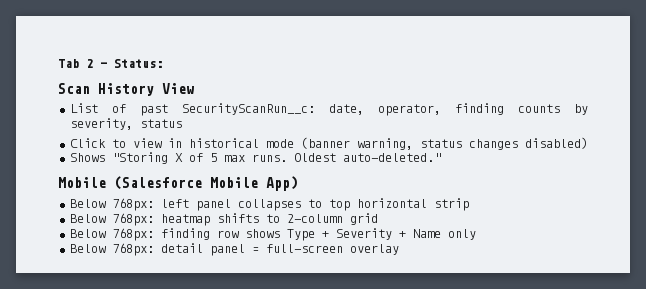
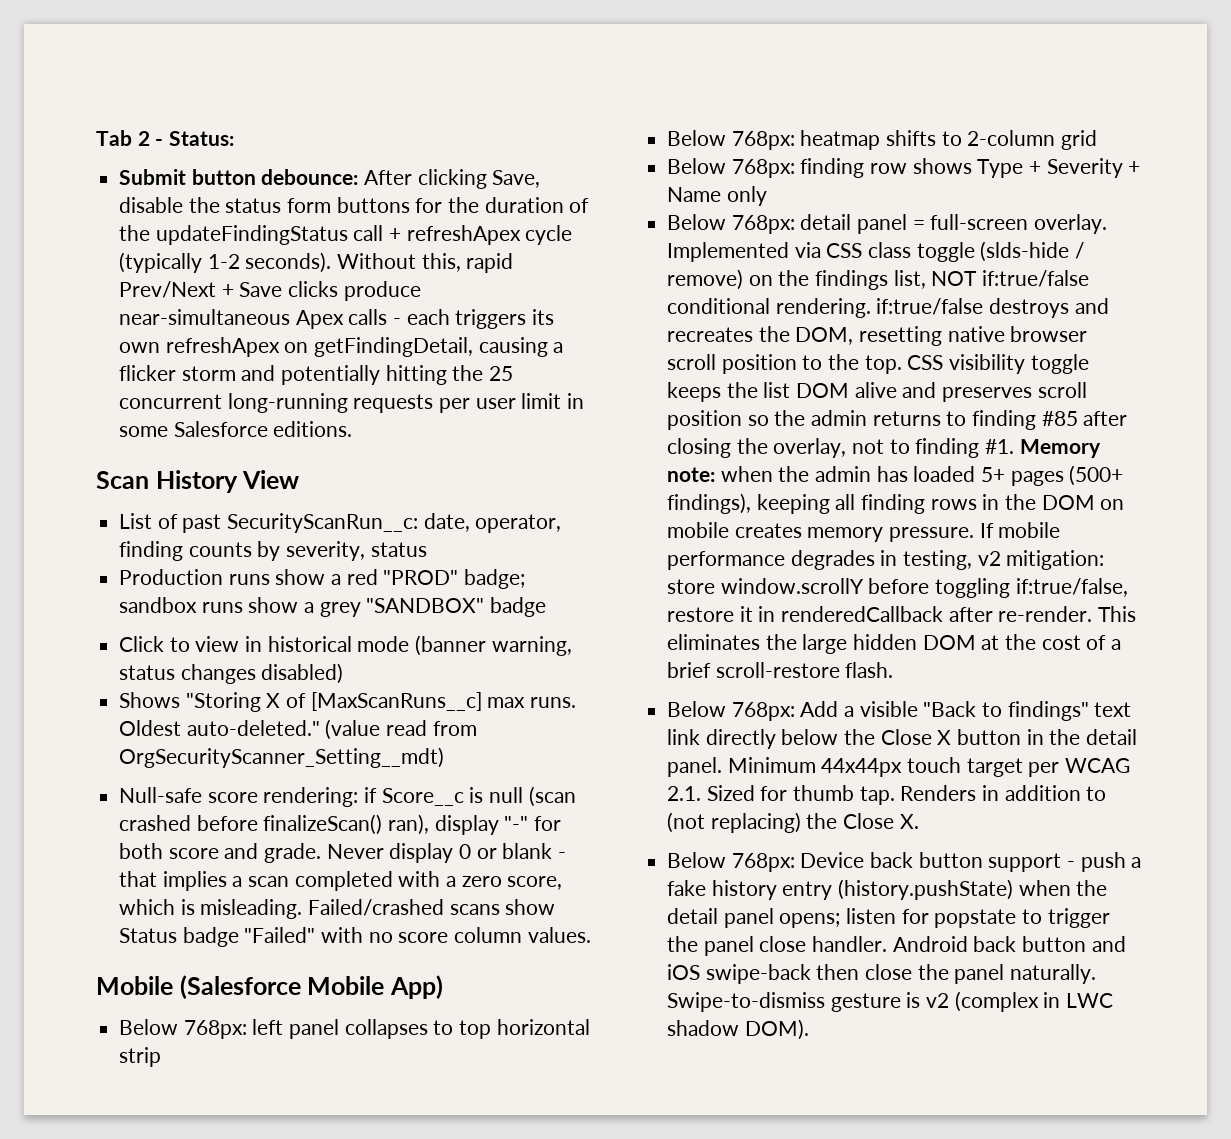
(163, 63) none -> [119,169,541,189] [119,197,590,213] [119,225,573,245] [119,252,514,273] [119,281,421,301] [119,309,555,329] [119,337,564,357] [119,365,514,385] [119,393,585,413] [119,421,353,437] // Submit button debounce: After clicking Save, disable the status form buttons for the duration of the updateFindingStatus call + refreshApex cycle (typically 1-2 seconds). Without this, rapid Prev/Next + Save clicks produce near-simultaneous Apex calls - each triggers its own refreshApex on getFindingDetail, causing a flicker storm and potentially hitting the 25 concurrent long-running requests per user limit in some Salesforce editions.
(182, 123) none -> [119,569,526,589] [119,597,547,617] // Production runs show a red "PROD" badge; sandbox runs show a grey "SANDBOX" badge
[209,153,217,162] 5 -> [310,692,482,711] [MaxScanRuns__c]
(441, 157) none -> [325,719,477,740] [119,747,445,768] [119,786,576,807] [119,814,562,835] [119,843,567,863] [119,871,563,891] [119,899,556,919] [119,927,591,947] (value read from OrgSecurityScanner_Setting__mdt) // Null-safe score rendering: if Score__c is null (scan crashed before finalizeScan() ran), display "-" for both score and grade. Never display 0 or blank - that implies a scan completed with a zero score, which is misleading. Failed/crashed scans show Status badge "Failed" with no score column values.
[349,244,399,255] overlay -> [1034,214,1108,234] [667,241,1085,262] [667,269,1090,290] [667,298,1109,318] [667,326,1088,346] [667,354,1089,374] [667,382,1087,402] [667,410,1128,430] [667,438,1101,458] [667,465,1124,486] [667,493,1125,514] [667,522,1061,542] [667,550,1105,570] [667,578,1128,598] [667,606,1137,622] [667,634,1122,654] [667,662,894,678] [667,701,1132,721] [667,729,1138,749] [667,757,1131,777] [667,785,1107,805] [667,812,919,833] [667,852,1142,872] [667,879,1108,900] [667,908,1110,928] [667,936,1126,956] [667,964,1097,984] [667,991,1114,1012] [667,1019,809,1040] overlay. Implemented via CSS class toggle (slds-hide / remove) on the findings list, NOT if:true/false conditional rendering. if:true/false destroys and recreates the DOM, resetting native browser scroll position to the top. CSS visibility toggle keeps the list DOM alive and preserves scroll position so the admin returns to finding #85 after closing the overlay, not to finding #1. Memory note: when the admin has loaded 5+ pages (500+ findings), keeping all finding rows in the DOM on mobile creates memory pressure. If mobile performance degrades in testing, v2 mitigation: store window.scrollY before toggling if:true/false, restore it in renderedCallback after re-render. This eliminates the large hidden DOM at the cost of a brief scroll-restore flash. // Below 768px: Add a visible "Back to findings" text link directly below the Close X button in the detail panel. Minimum 44x44px touch target per WCAG 2.1. Sized for thumb tap. Renders in addition to (not replacing) the Close X. // Below 768px: Device back button support - push a fake history entry (history.pushState) when the detail panel opens; listen for popstate to trigger the panel close handler. Android back button and iOS swipe-back then close the panel naturally. Swipe-to-dismiss gesture is v2 (complex in LWC shadow DOM).

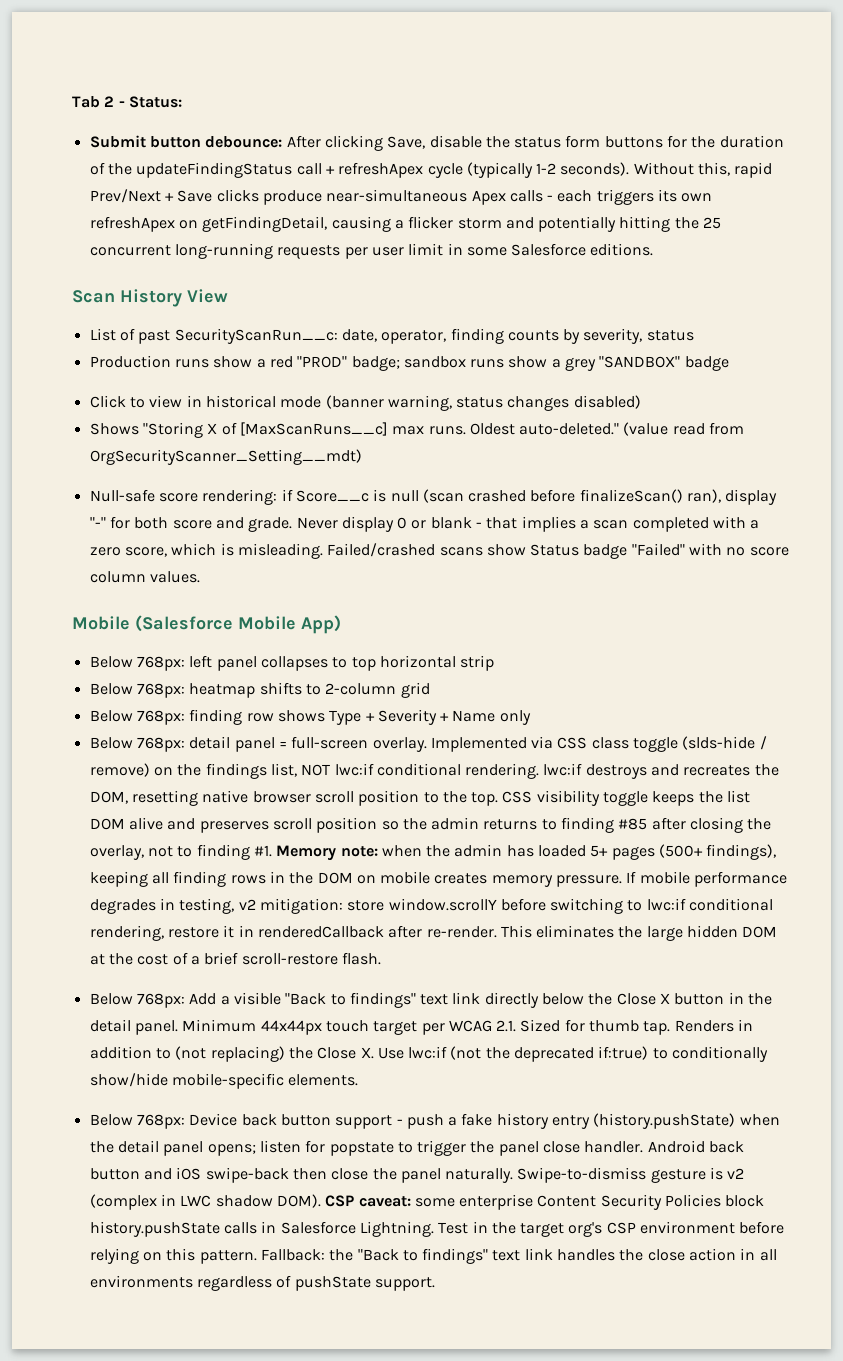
[982,270,1090,287] if:true/false -> [334,763,374,776] lwc:if
[876,298,984,315] if:true/false -> [543,763,583,776] lwc:if
[935,578,1128,598] toggling if:true/false, -> [550,898,774,914] [89,925,164,941] switching to lwc:if conditional rendering,
(919, 821) none -> [377,1046,769,1062] [89,1073,359,1089] Use lwc:if (not the deprecated if:true) to conditionally show/hide mobile-specific elements.
(809, 1029) none -> [325,1194,765,1210] [89,1221,785,1237] [89,1248,777,1264] [89,1275,435,1291] CSP caveat: some enterprise Content Security Policies block history.pushState calls in Salesforce Lightning. Test in the target org's CSP environment before relying on this pattern. Fallback: the "Back to findings" text link handles the close action in all environments regardless of pushState support.

